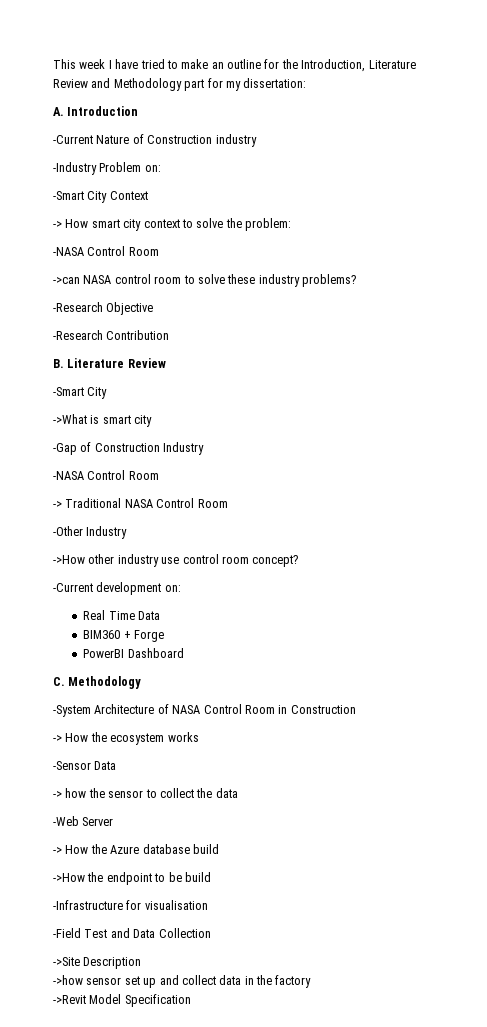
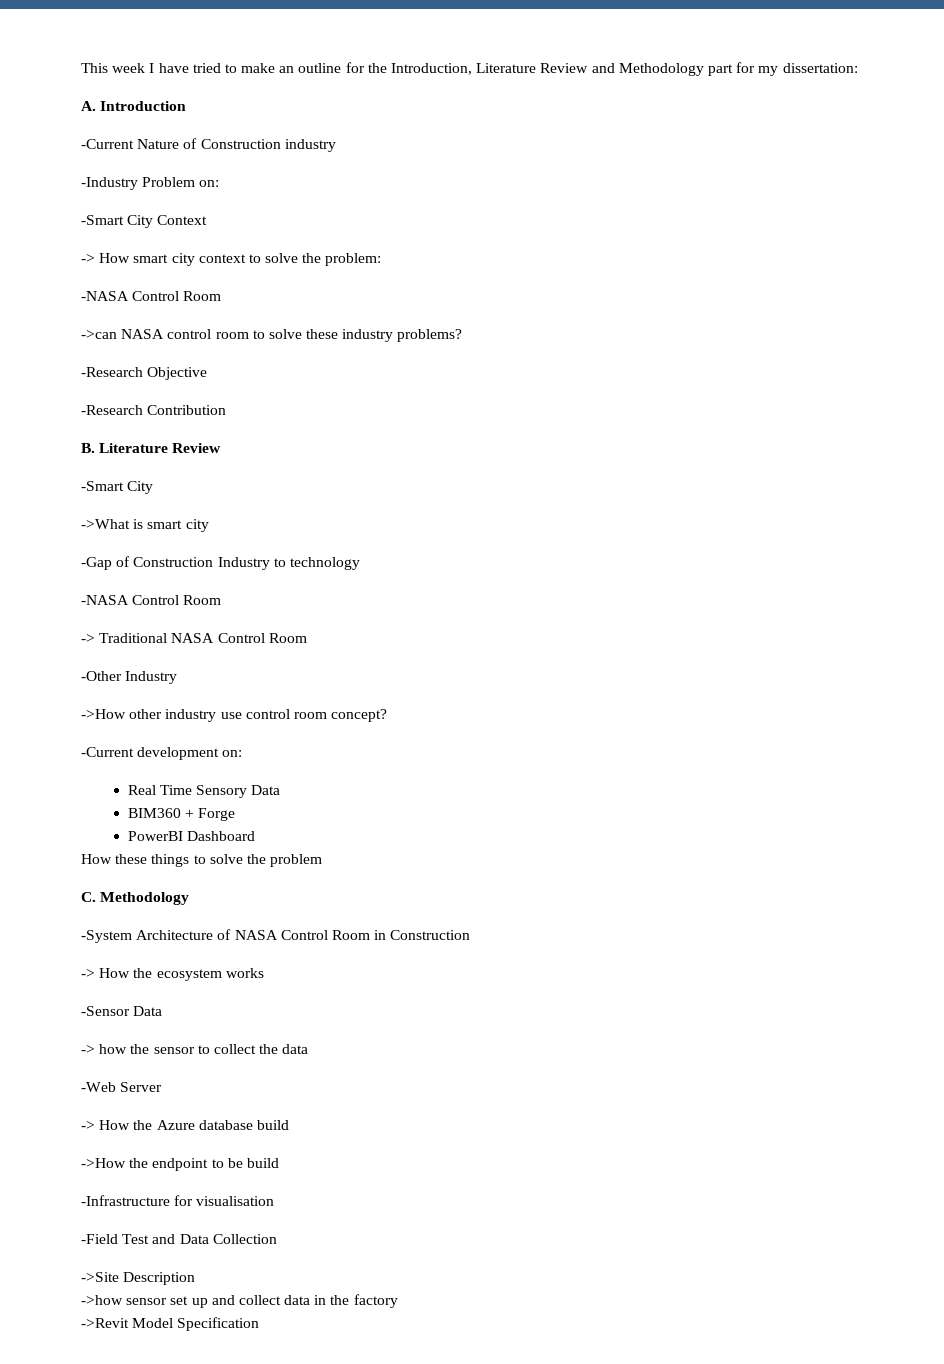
(205, 448) none -> [273,557,360,570] to technology
(135, 615) none -> [195,785,247,798] Sensory
(184, 653) none -> [81,854,323,867] // How these things to solve the problem

